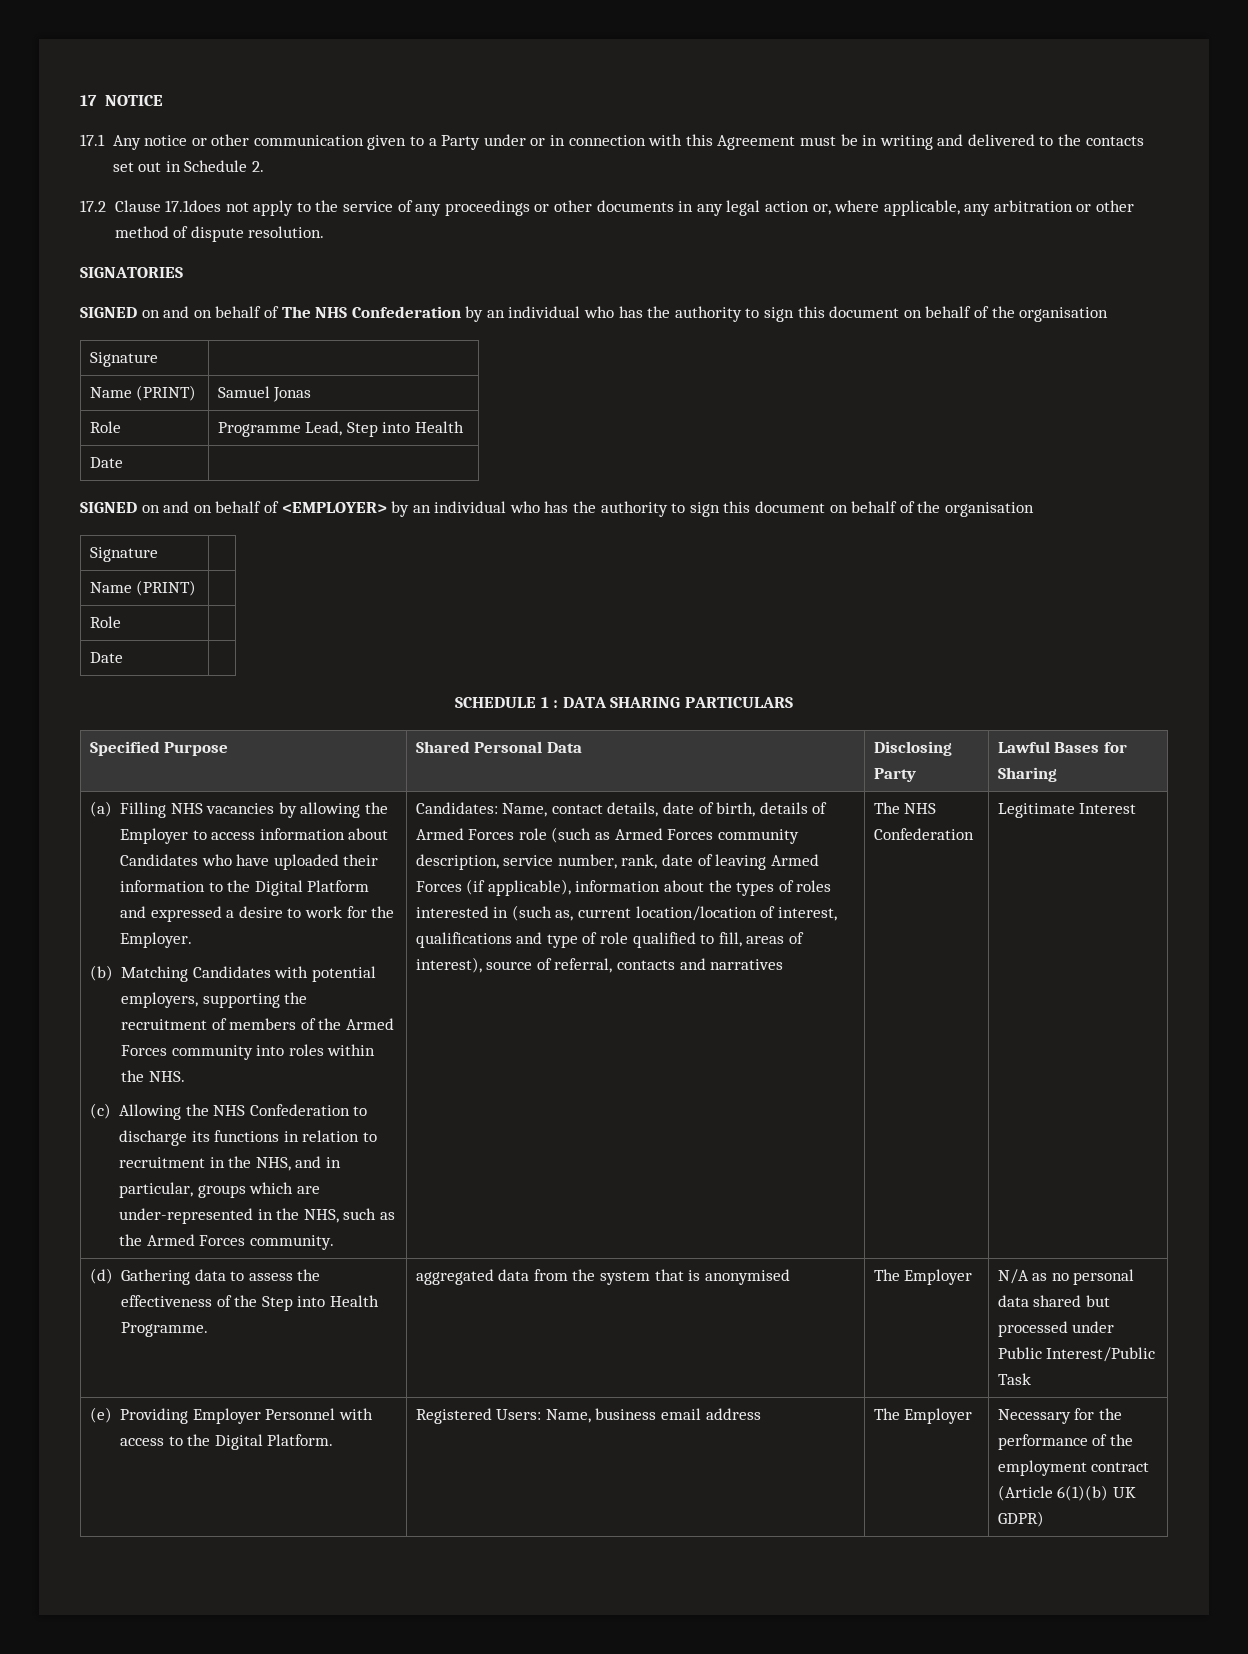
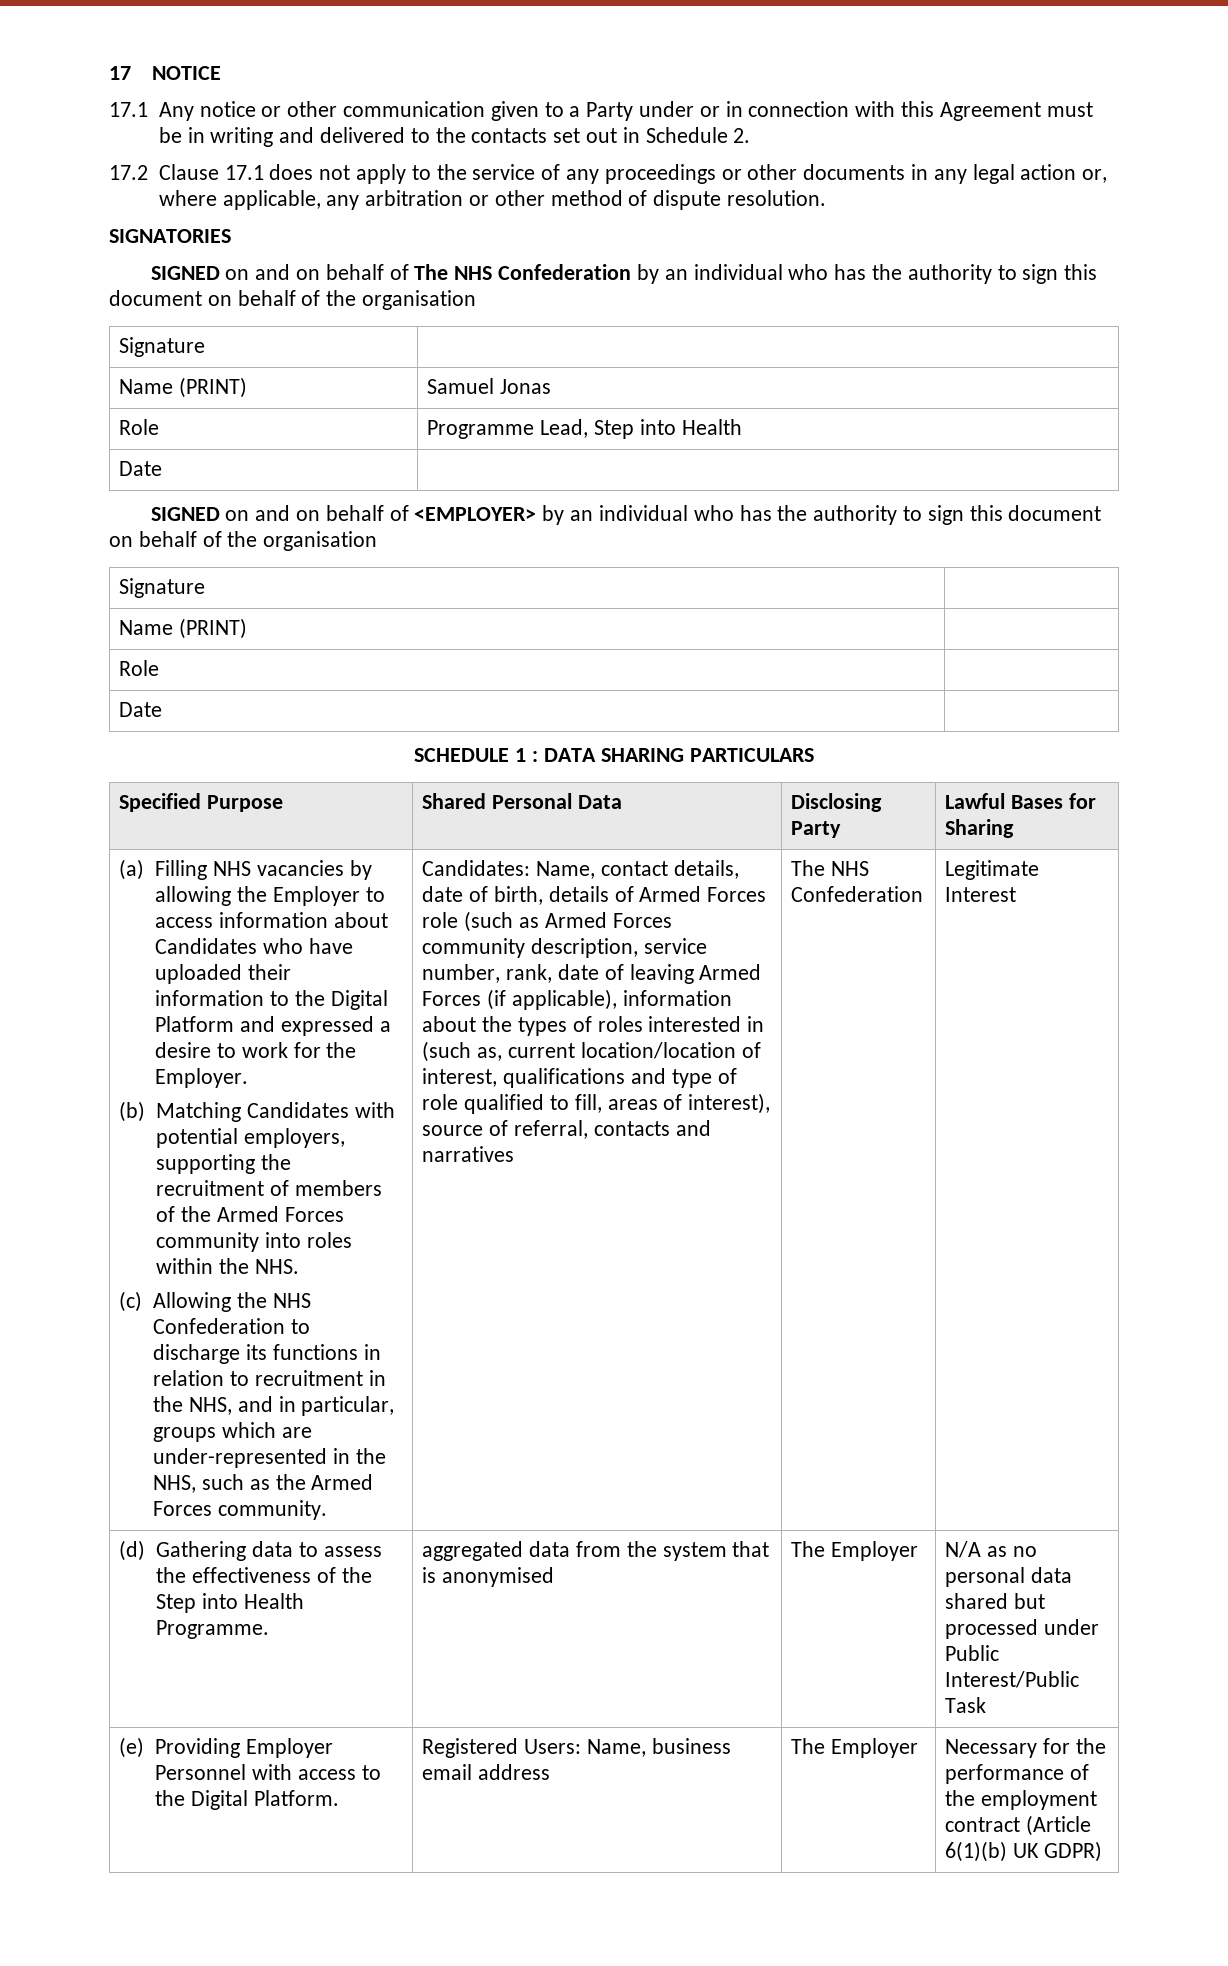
[165,200,222,212] 17.1does -> [224,164,314,180] 17.1 does

